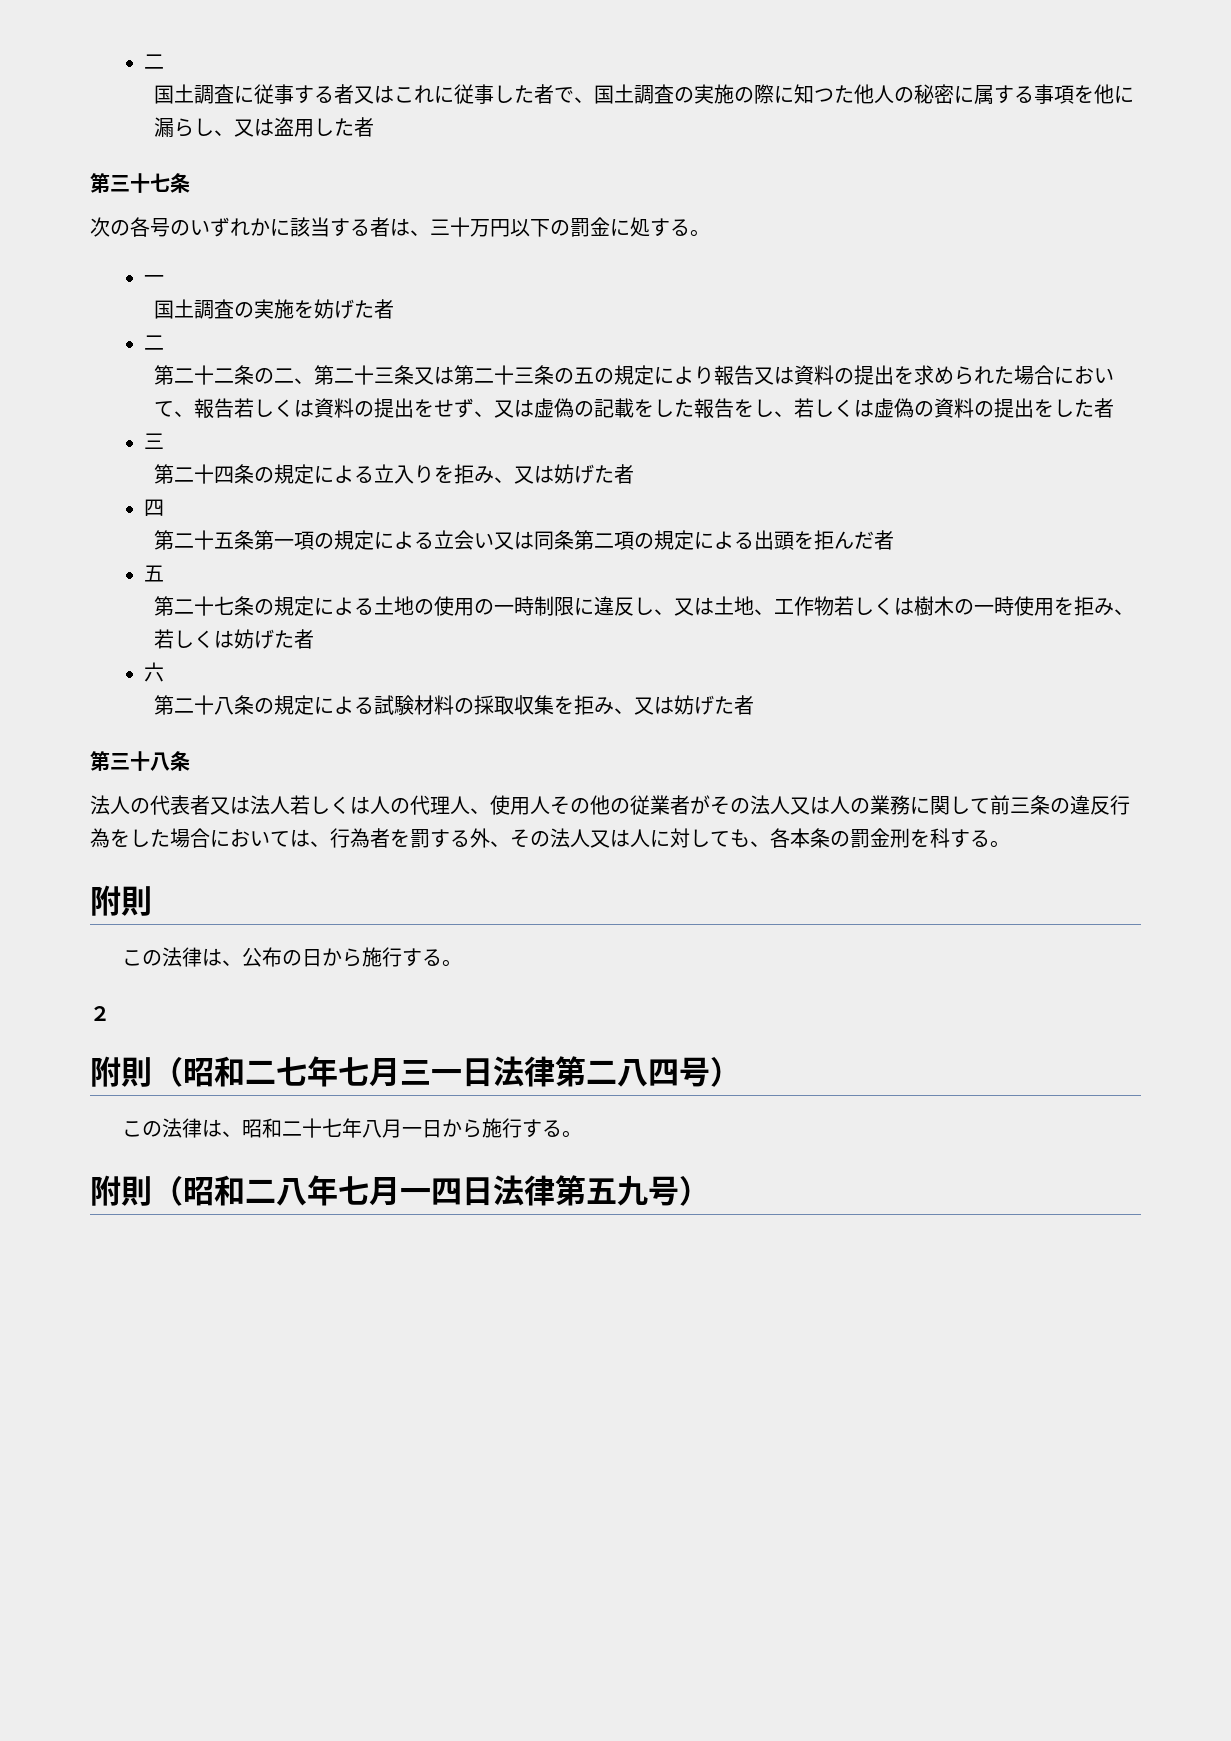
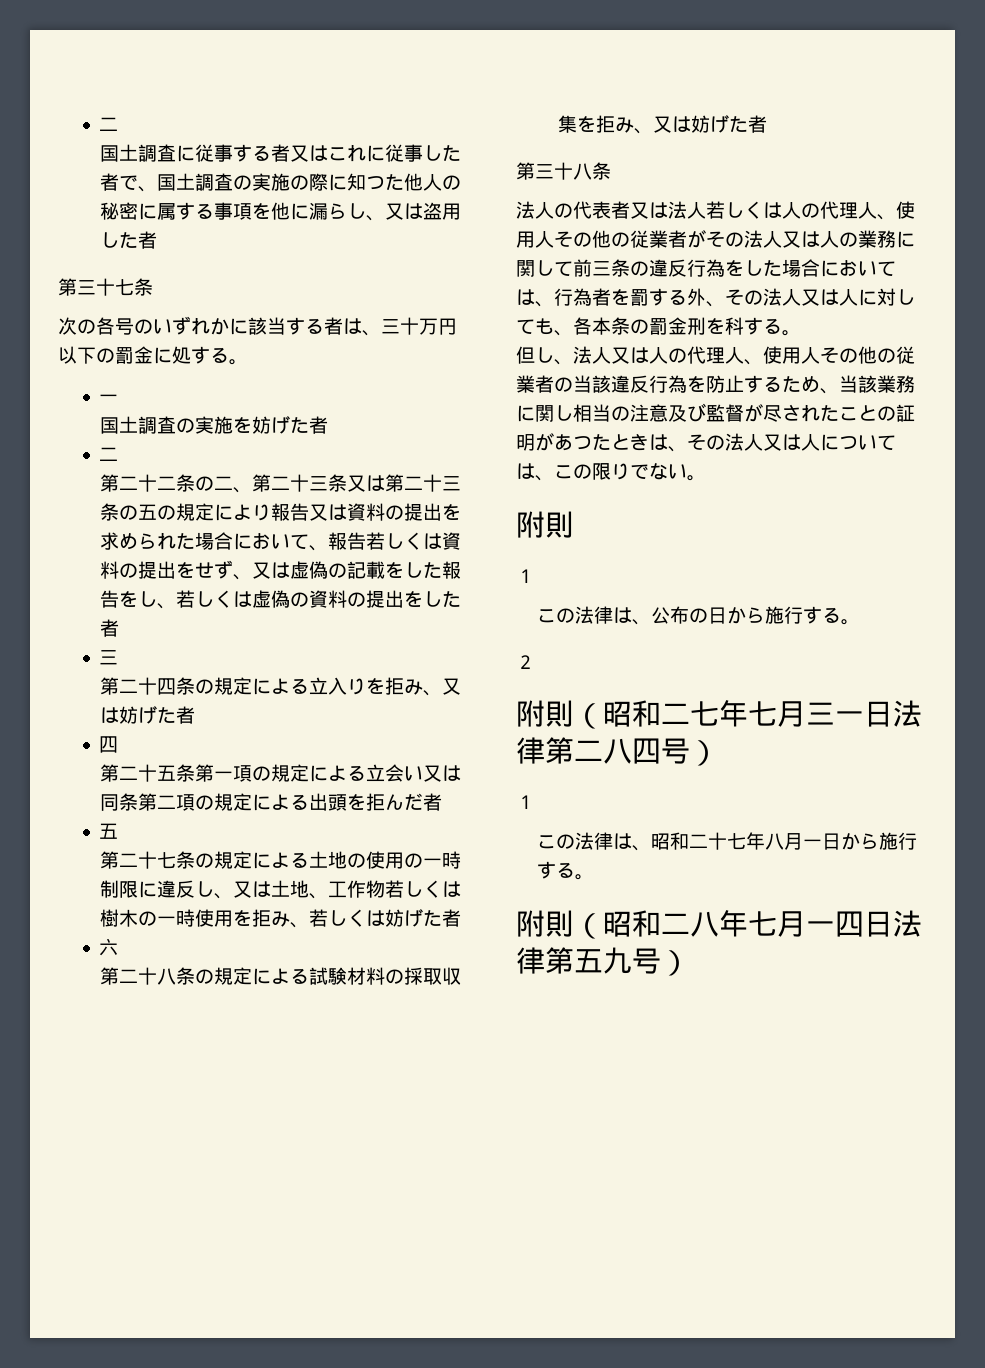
[90,885,152,916] // 附則 -> [516,346,915,365] [516,375,915,394] [516,403,915,422] [516,433,896,452] [516,463,706,481] [516,511,574,538] [516,569,535,583] // 但し、法人又は人の代理人、使用人その他の従業者の当該違反行為を防止するため、当該業務に関し相当の注意及び監督が尽されたことの証明があつたときは、その法人又は人については、この限りでない。 // 附則 // １
(741, 1072) none -> [516,795,535,809] // １

